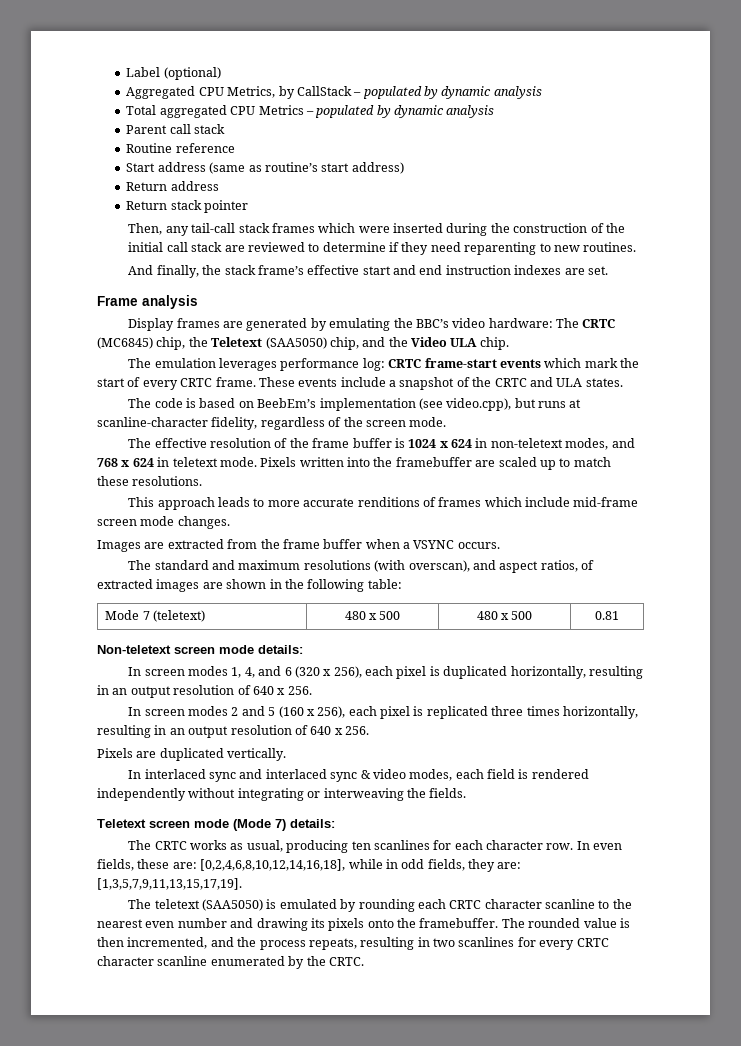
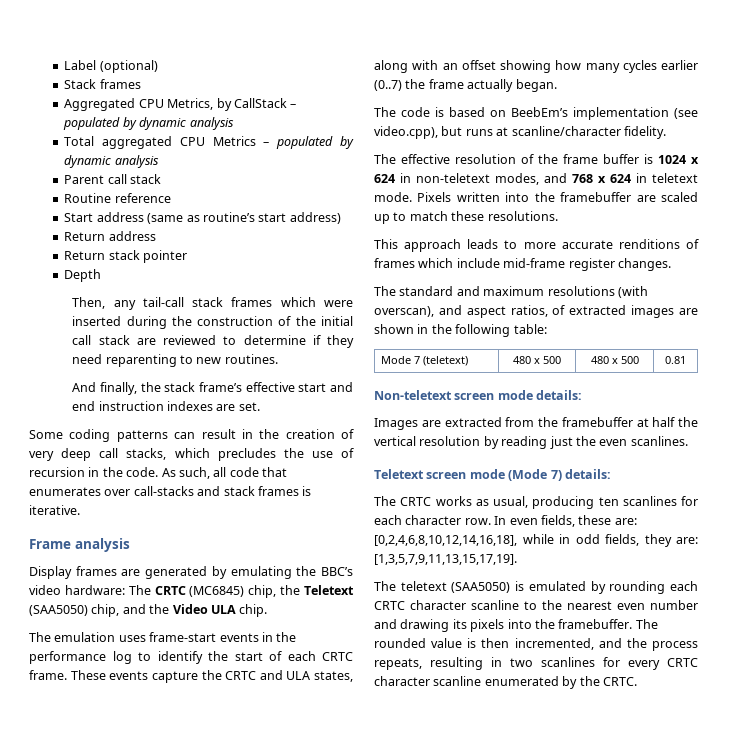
(221, 73) none -> [64,79,141,89] // Stack frames
(249, 206) none -> [64,269,102,282] // Depth
(608, 270) none -> [29,429,354,442] [29,448,354,461] [29,467,287,479] [29,486,312,496] [29,505,80,515] // Some coding patterns can result in the creation of very deep call stacks, which precludes the use of recursion in the code. As such, all code that enumerates over call-stacks and stack frames is iterative.
[219,358,618,371] leverages performance log: CRTC frame-start events which mark -> [118,632,297,642] [29,651,203,664] uses frame-start events in the performance log to identify
[142,380,178,390] every -> [287,651,316,661] each
[340,377,623,390] include a snapshot of the CRTC and ULA states. -> [151,670,353,683] [374,60,698,73] [374,79,557,92] capture the CRTC and ULA states, along with an offset showing how many cycles earlier (0..7) the frame actually began.
[97,417,447,430] scanline-character fidelity, regardless of the screen mode. -> [511,126,666,139] scanline/character fidelity.
[97,516,175,526] screen mode -> [568,258,615,271] register
[97,539,500,552] // Images are extracted from the frame buffer when a VSYNC occurs. -> (671, 264) none
[128,666,643,679] [97,685,312,698] [128,706,638,719] [97,725,369,738] [97,748,287,761] [128,769,589,782] [97,788,467,801] In screen modes 1, 4, and 6 (320 x 256), each pixel is duplicated horizontally, resulting in an output resolution of 640 x 256. // In screen modes 2 and 5 (160 x 256), each pixel is replicated three times horizontally, resulting in an output resolution of 640 x 256. // Pixels are duplicated vertically. // In interlaced sync and interlaced sync & video modes, each field is rendered independently without integrating or interweaving the fields. -> [374,417,698,430] [374,436,688,449] Images are extracted from the framebuffer at half the vertical resolution by reading just the even scanlines.
[367,919,394,928] onto -> [507,619,532,629] into

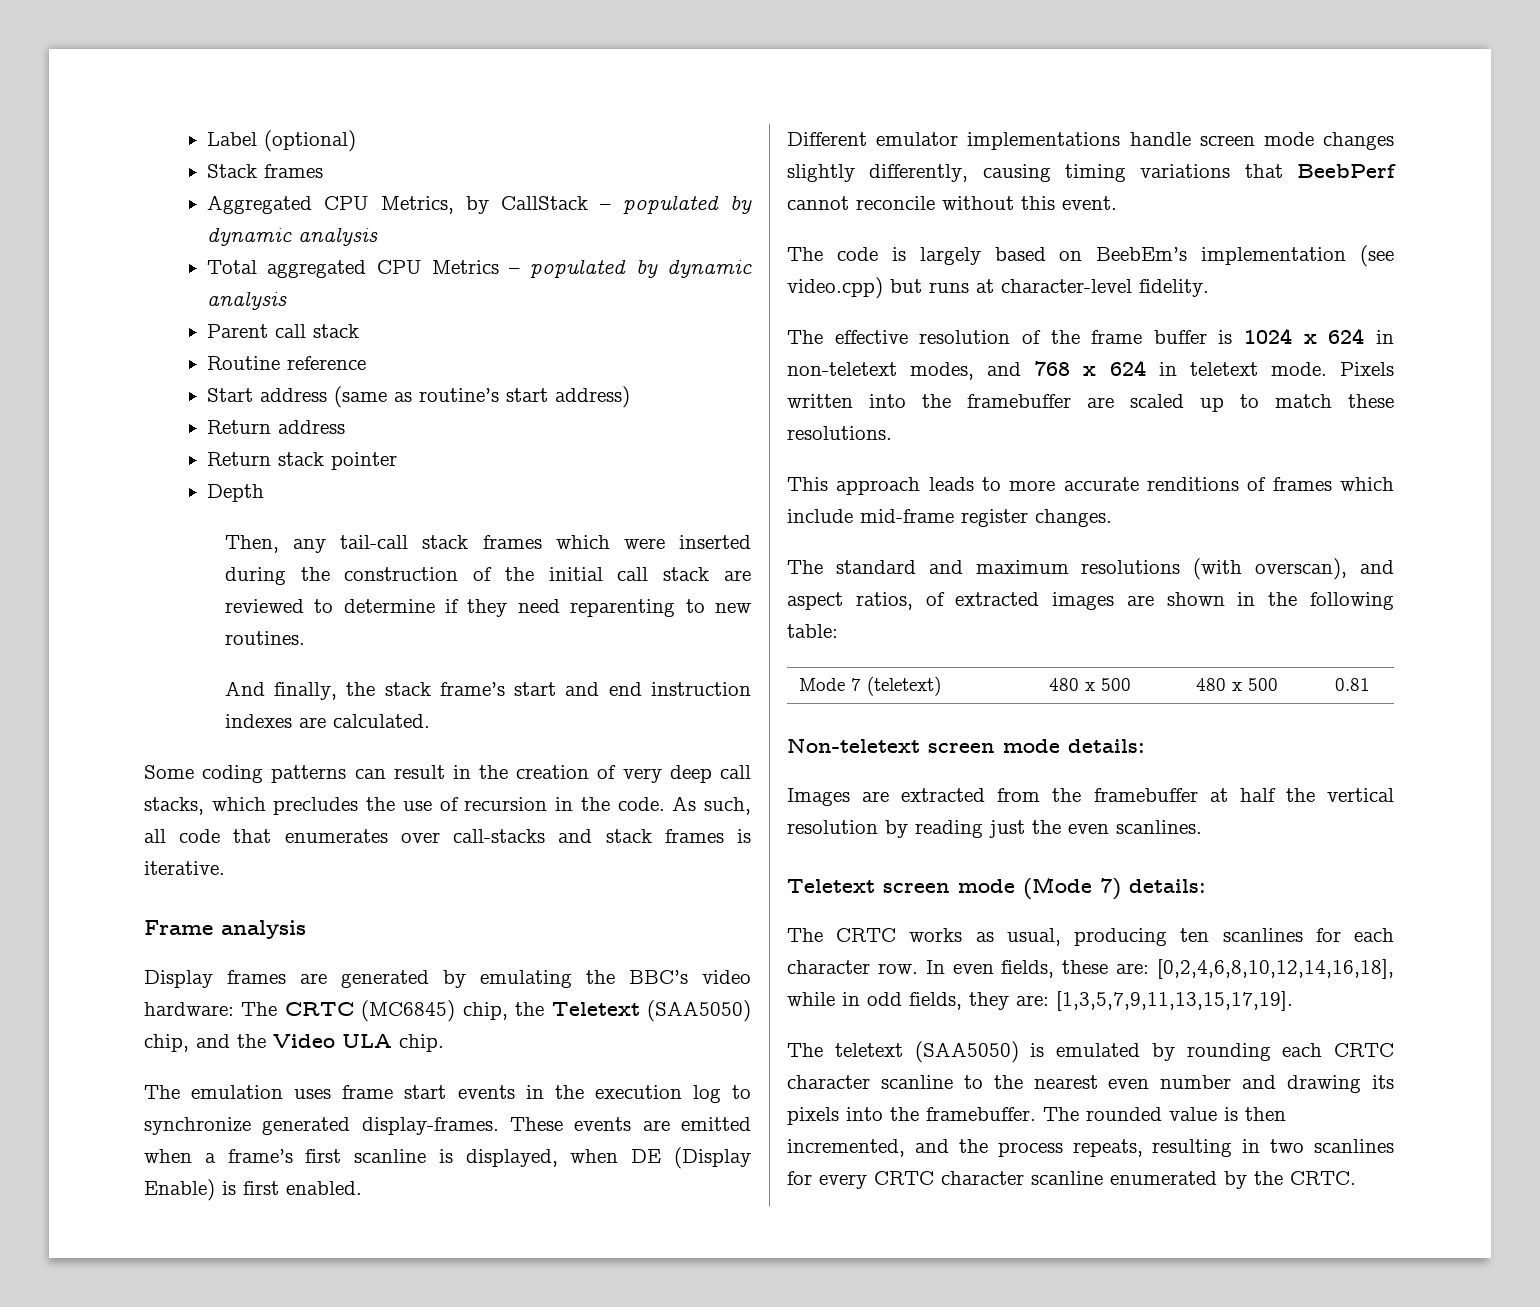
[245,382,295,392] effective -> (505, 689) none
[238,402,260,411] set. -> [332,714,430,728] calculated.
[149,632,217,642] frame-start -> [342,1085,447,1099] frame start
[29,651,106,664] performance -> [594,1085,682,1099] execution
[157,651,353,664] [29,670,353,683] [374,60,698,73] [374,79,557,92] identify the start of each CRTC frame. These events capture the CRTC and ULA states, along with an offset showing how many cycles earlier (0..7) the frame actually began. -> [144,1117,751,1135] [144,1147,751,1169] [144,1179,362,1201] [787,132,1394,150] [787,164,1396,182] [787,196,1117,210] synchronize generated display-frames. These events are emitted when a frame’s first scanline is displayed, when DE (Display Enable) is first enabled. // Different emulator implementations handle screen mode changes slightly differently, causing timing variations that BeebPerf cannot reconcile without this event.
(444, 112) none -> [919,247,981,265] largely
[374,126,438,139] video.cpp), -> [787,277,883,299] video.cpp)
[511,126,621,136] scanline/character -> [1001,279,1132,293] character-level

